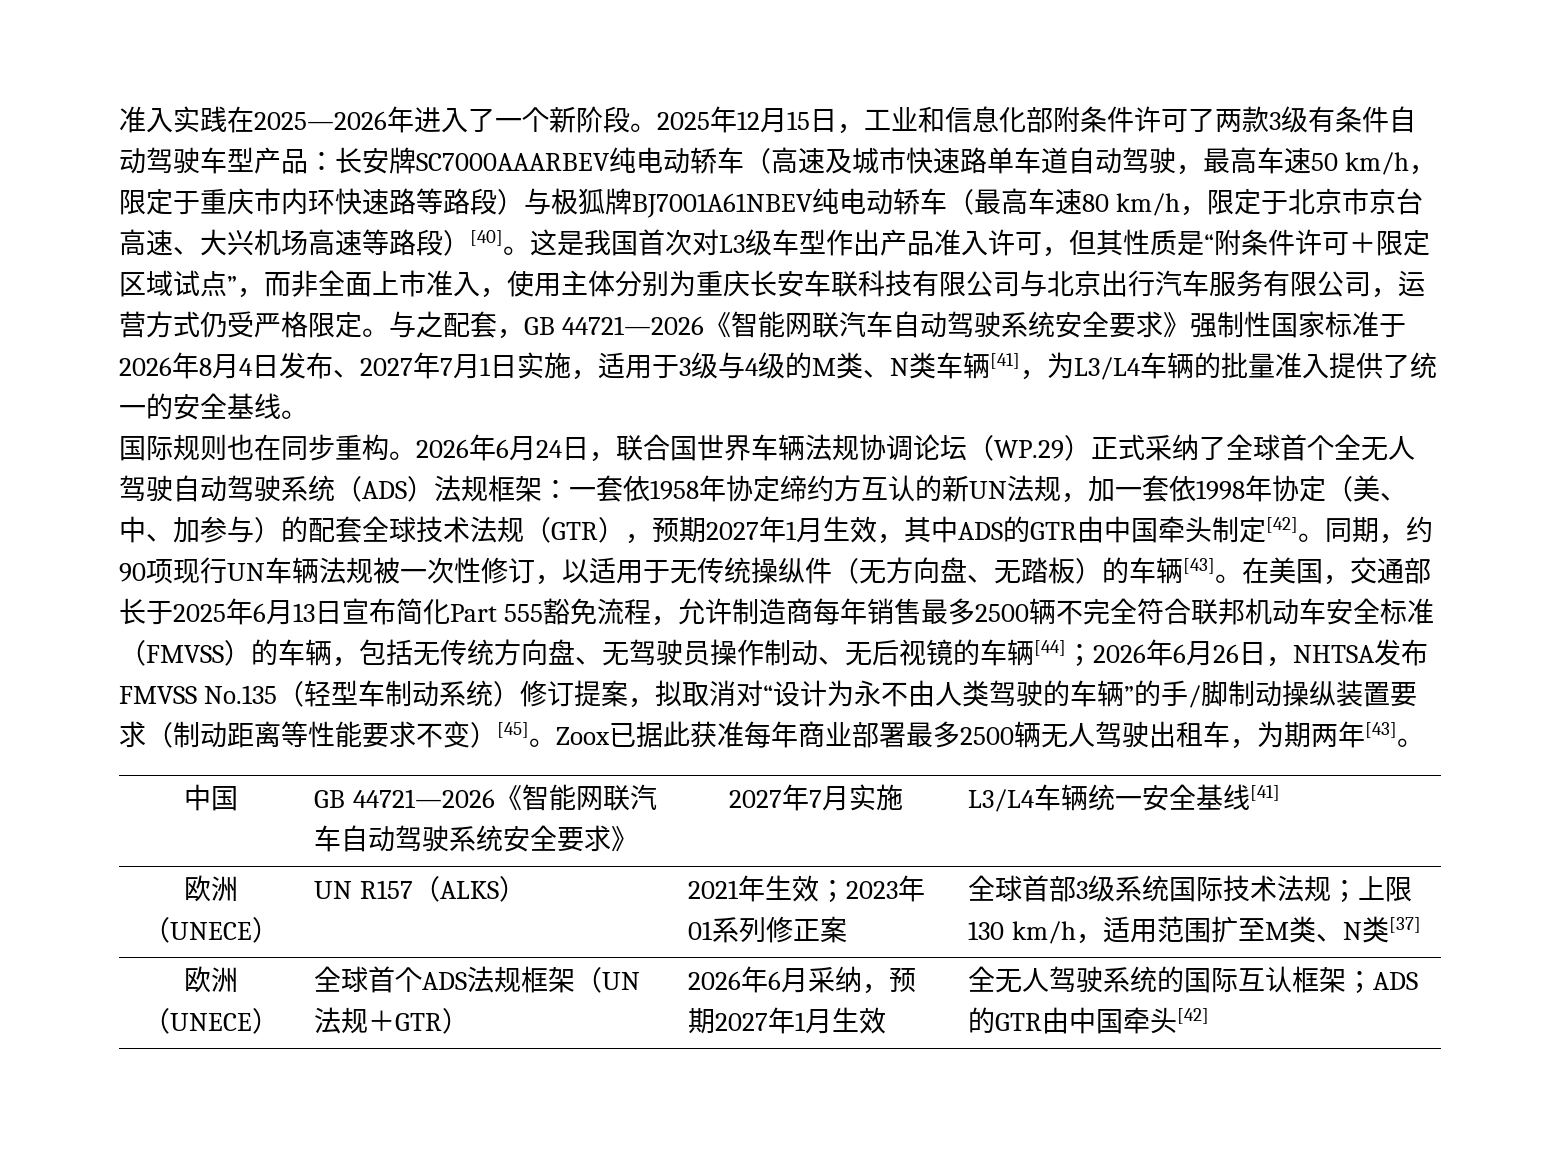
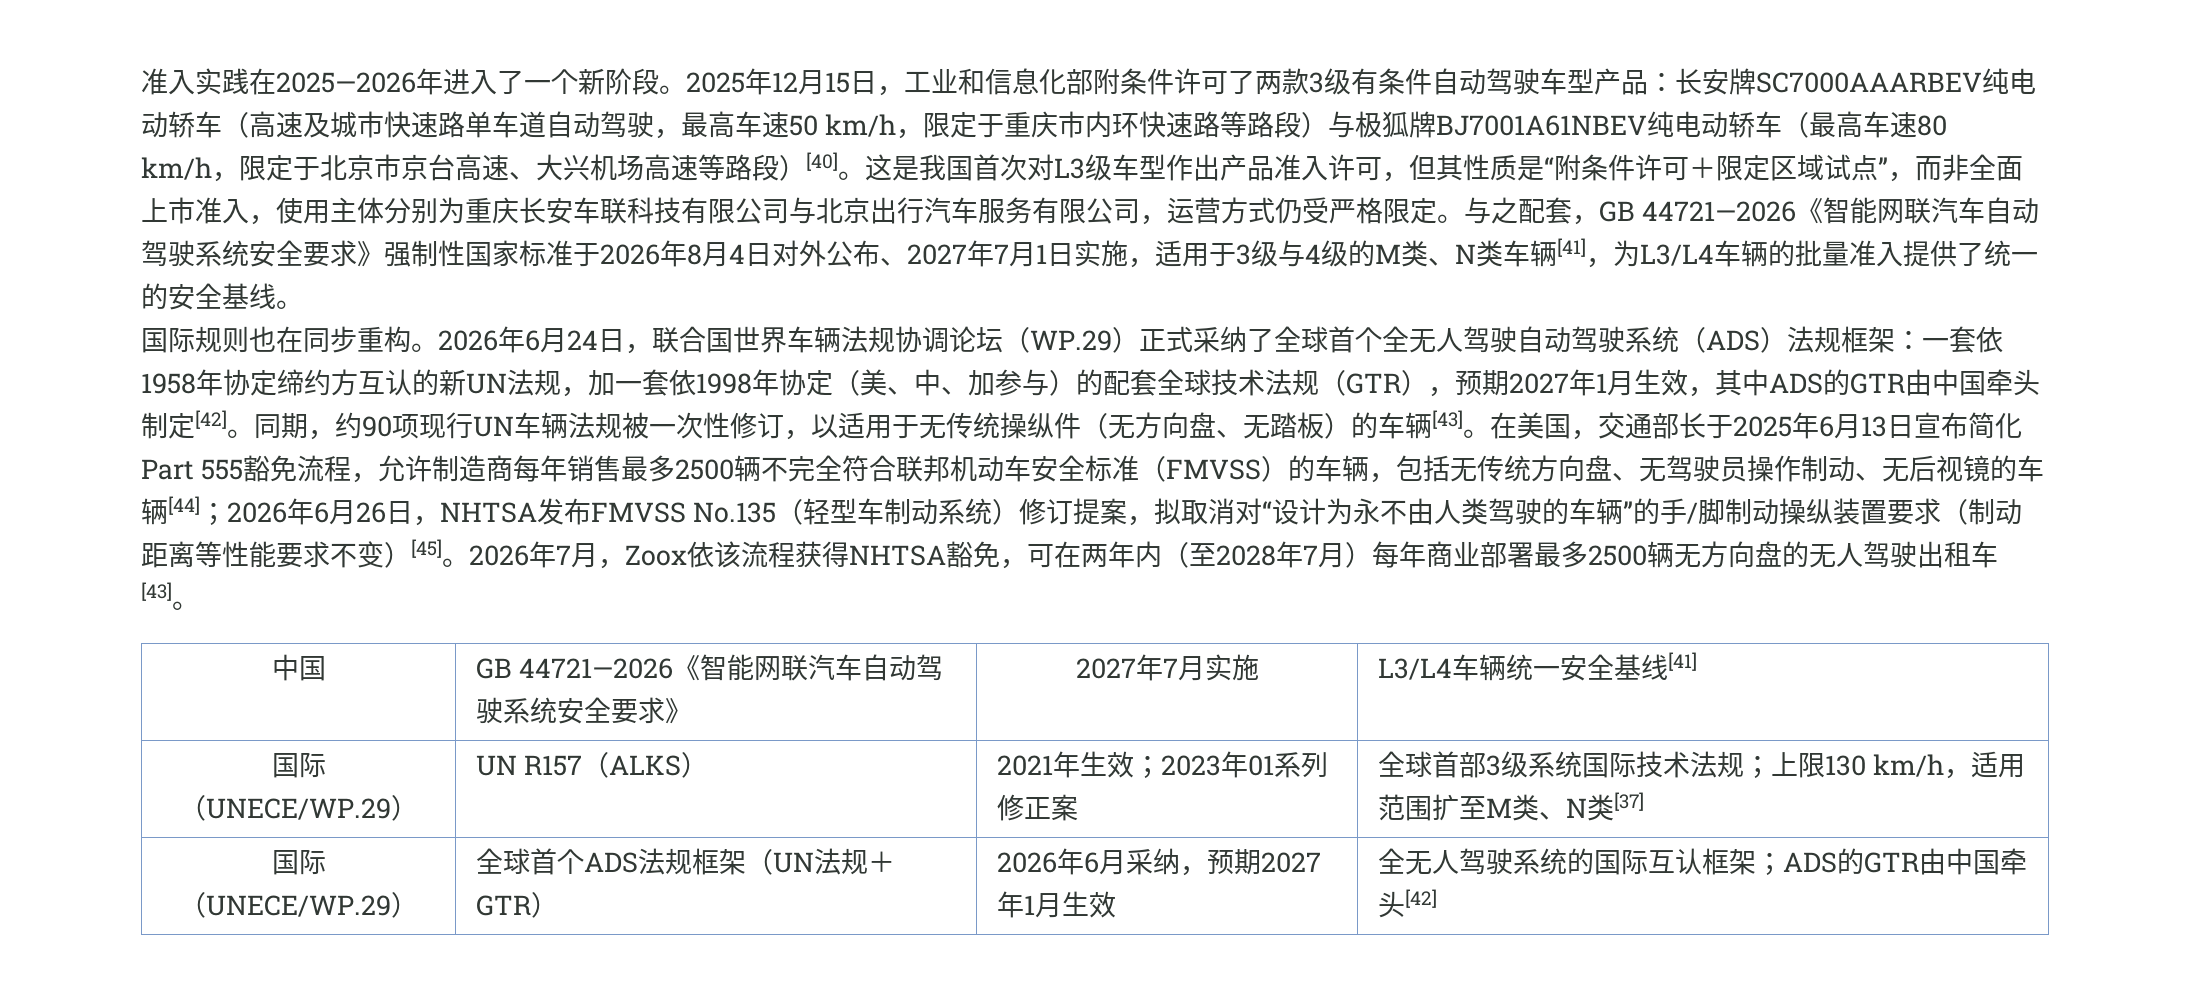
[279,352,306,379] 发 -> [772,240,853,267] 对外公
[556,721,744,748] Zoox已据此获准 -> [469,541,1372,569] 2026年7月，Zoox依该流程获得NHTSA豁免，可在两年内（至2028年7月）
(1068, 736) none -> [1701,541,1836,568] 方向盘的无
[1230,721,1365,749] ，为期两年 -> (1998, 554) none
[183,875,238,902] [142,917,252,943] 欧洲（UNECE -> [271,752,326,778] [179,795,391,821] 国际（UNECE/WP.29
[183,966,238,993] [142,1008,252,1034] 欧洲（UNECE -> [271,849,326,875] [179,892,391,918] 国际（UNECE/WP.29

